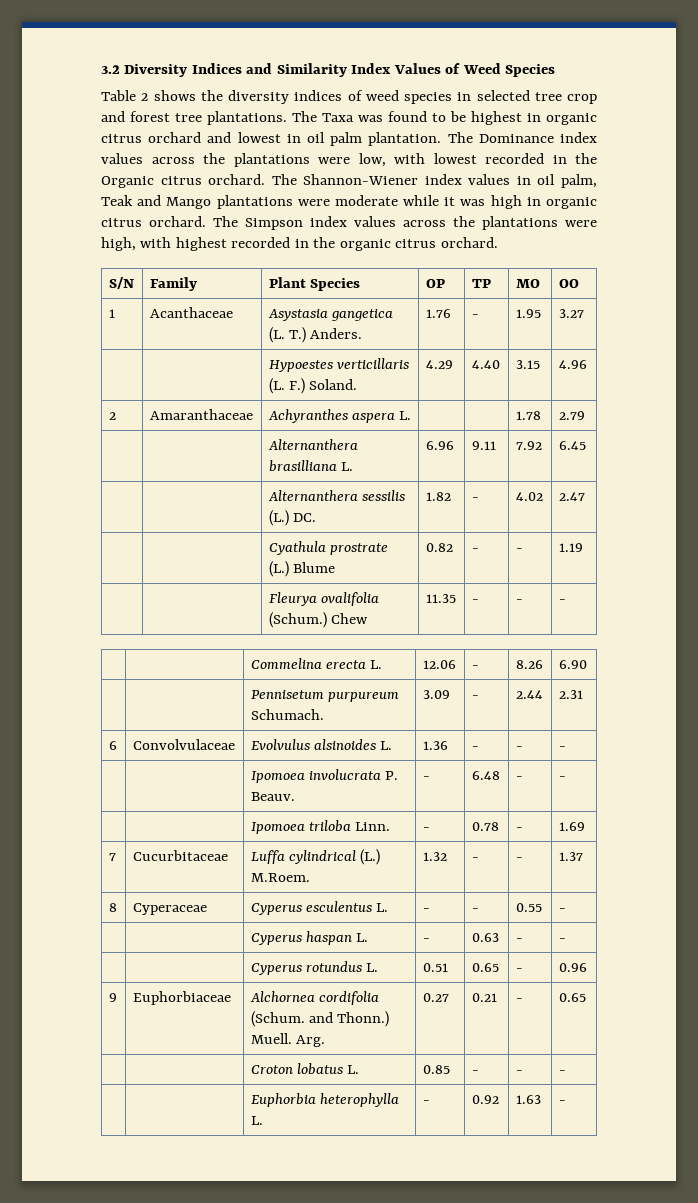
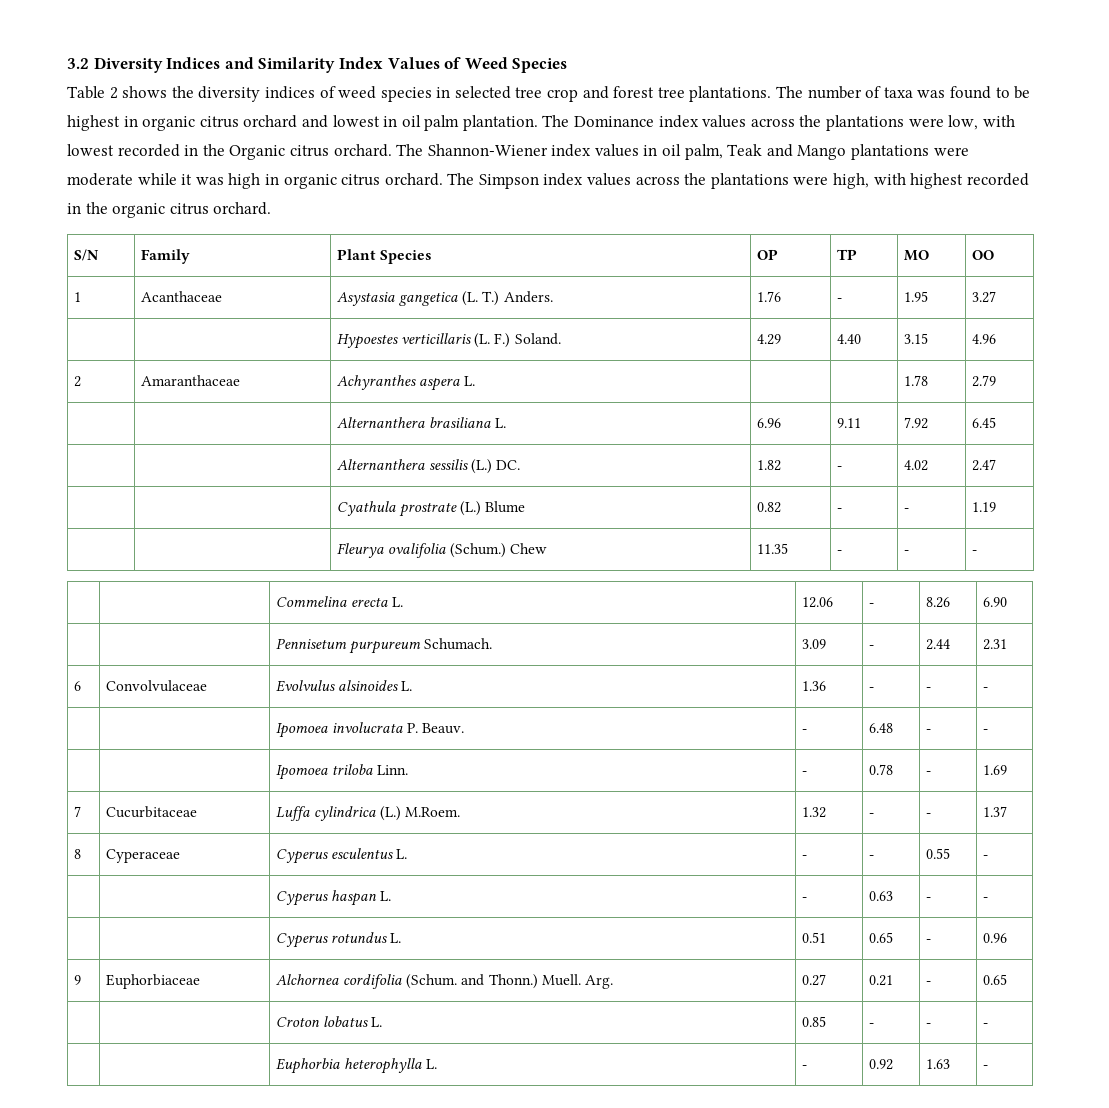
[322,113,354,122] Taxa -> [807,86,913,99] number of taxa
[268,460,337,472] brasilliana -> [429,417,492,428] brasiliana
[288,850,356,864] cylindrical -> [314,806,377,821] cylindrica

